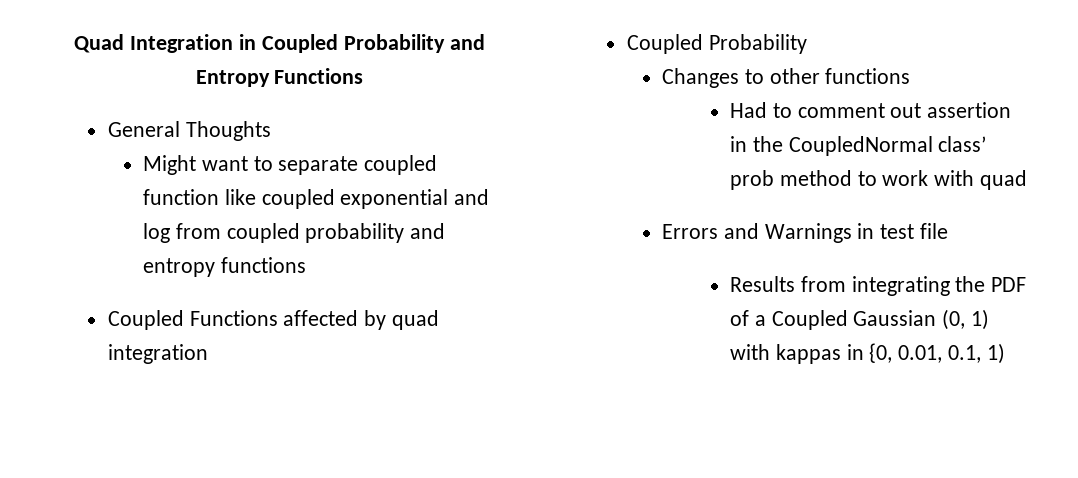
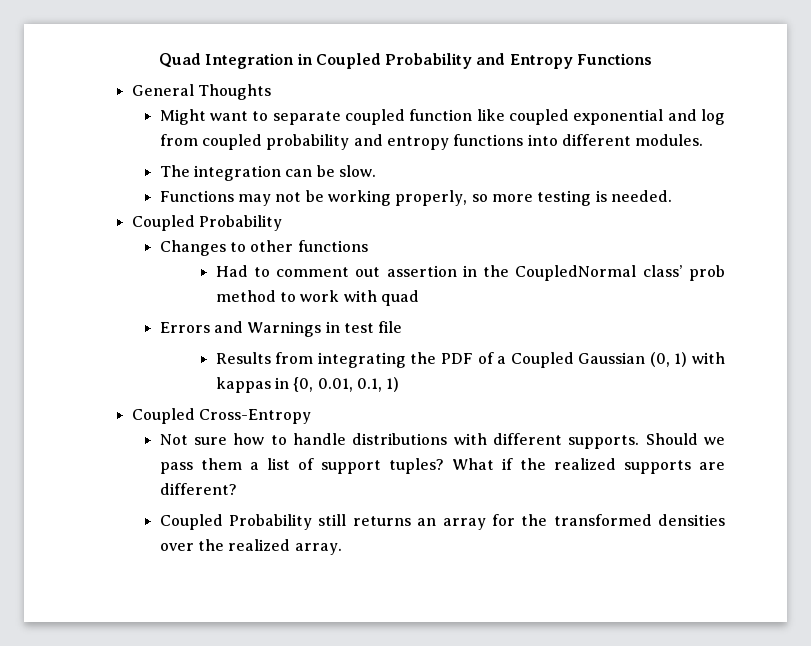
[107,310,440,330] [107,344,208,364] // Coupled Functions affected by quad integration -> [527,134,704,146] [159,165,376,181] [159,190,672,206] into different modules. // The integration can be slow. // Functions may not be working properly, so more testing is needed.
(1005, 353) none -> [131,408,311,424] [159,433,725,449] [159,458,725,474] [159,483,237,495] [159,514,725,530] [159,539,342,555] // Coupled Cross-Entropy // Not sure how to handle distributions with different supports. Should we pass them a list of support tuples? What if the realized supports are different? // Coupled Probability still returns an array for the transformed densities over the realized array.

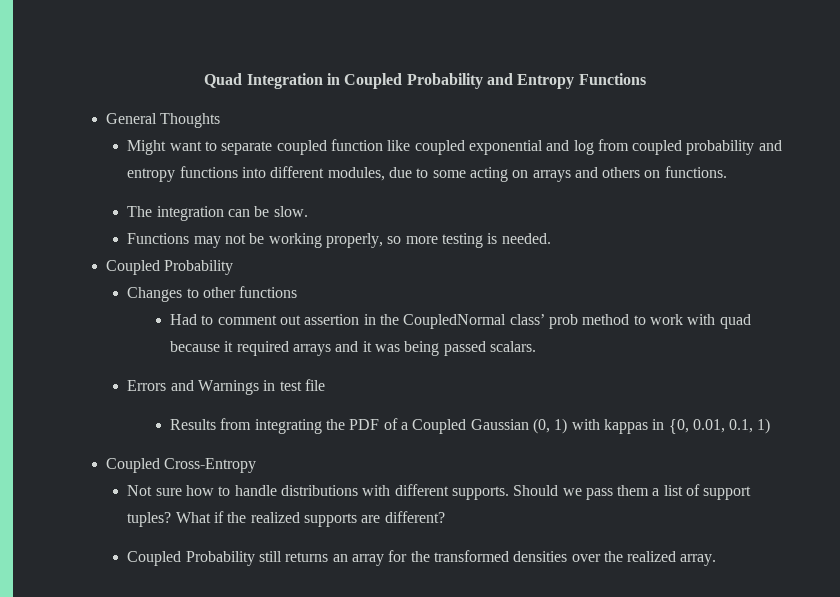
[635,134,704,146] modules. -> [327,166,727,182] modules, due to some acting on arrays and others on functions.
(419, 298) none -> [170,341,536,356] because it required arrays and it was being passed scalars.

